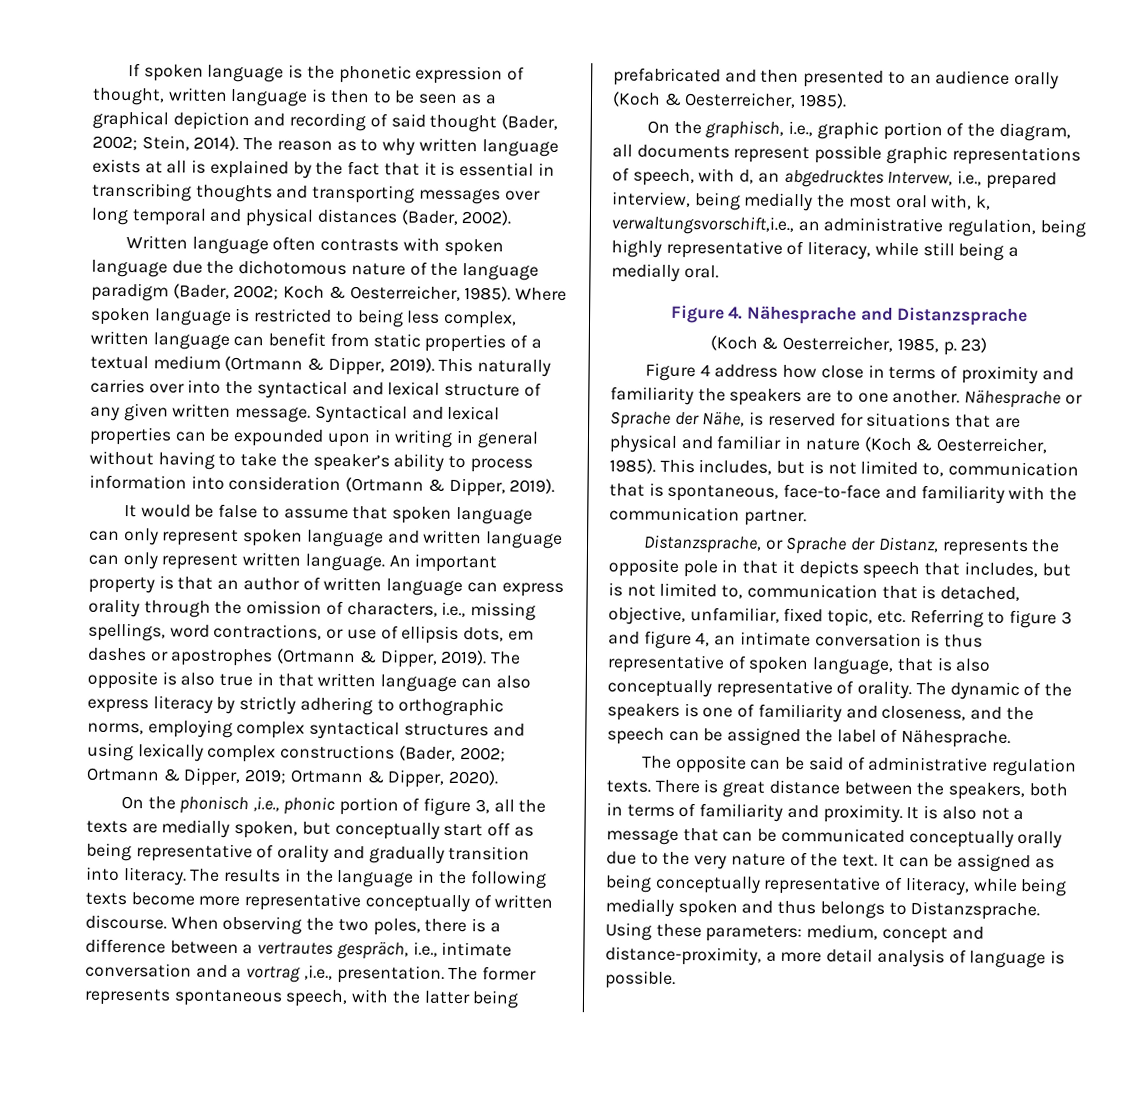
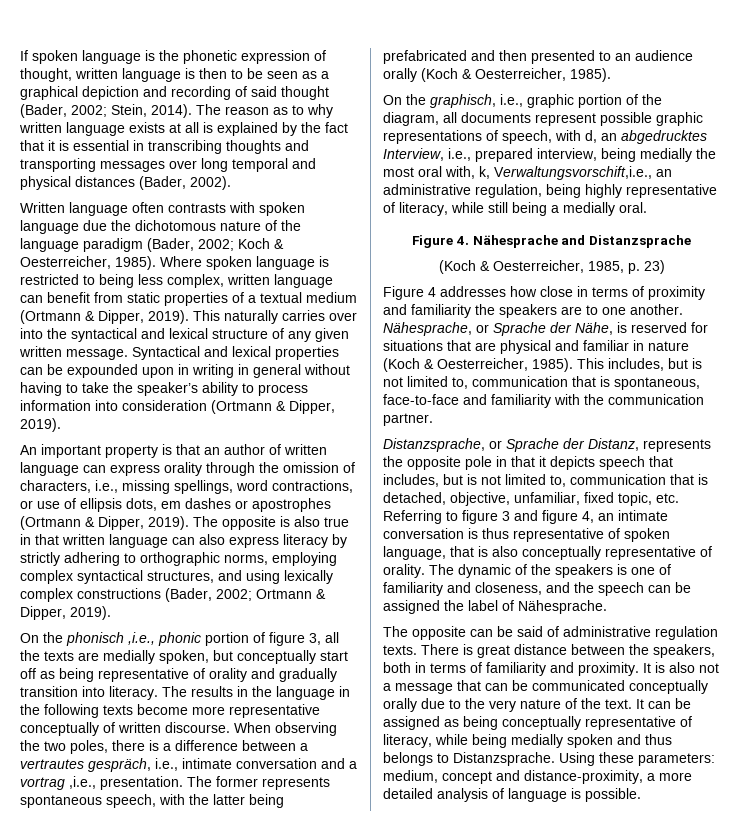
[124,503,533,525] [89,528,564,549] [88,552,385,572] It would be false to assume that spoken language can only represent spoken language and written language can only represent written language. -> (61, 425) none
[403,723,489,737] structures -> [147,571,214,583] structures,
[244,769,500,788] 2019; Ortmann & Dipper, 2020). -> [70,606,111,620] 2019).
[887,171,954,186] Intervew, -> [383,148,444,161] Interview,
[611,215,794,235] verwaltungsvorschift,i.e., -> [494,166,652,180] Verwaltungsvorschift,i.e.,
[714,364,779,378] address -> [440,286,506,297] addresses
[964,389,1062,409] Nähesprache -> [383,322,472,336] Nähesprache,
[826,948,874,963] detail -> [383,788,433,799] detailed

